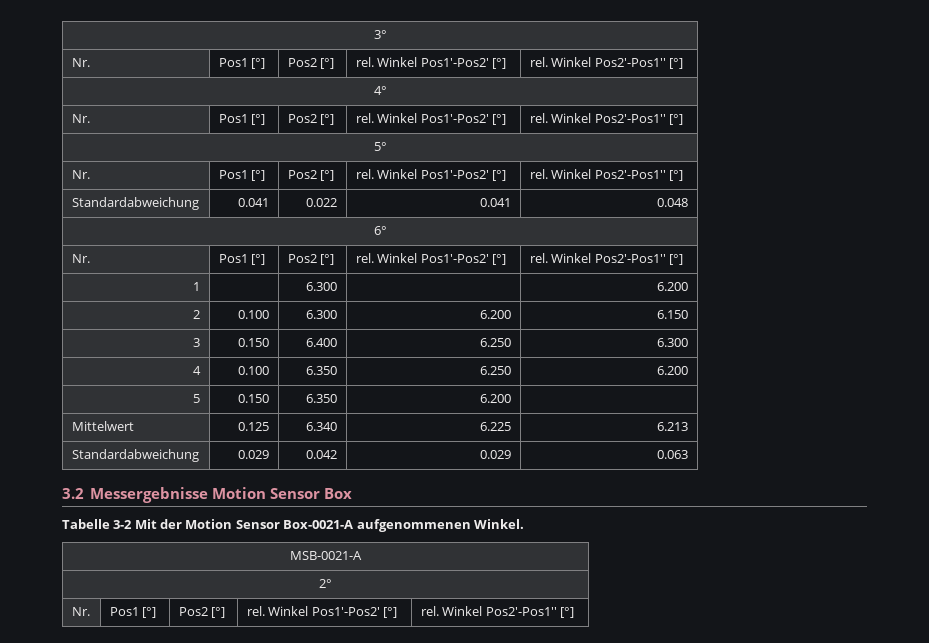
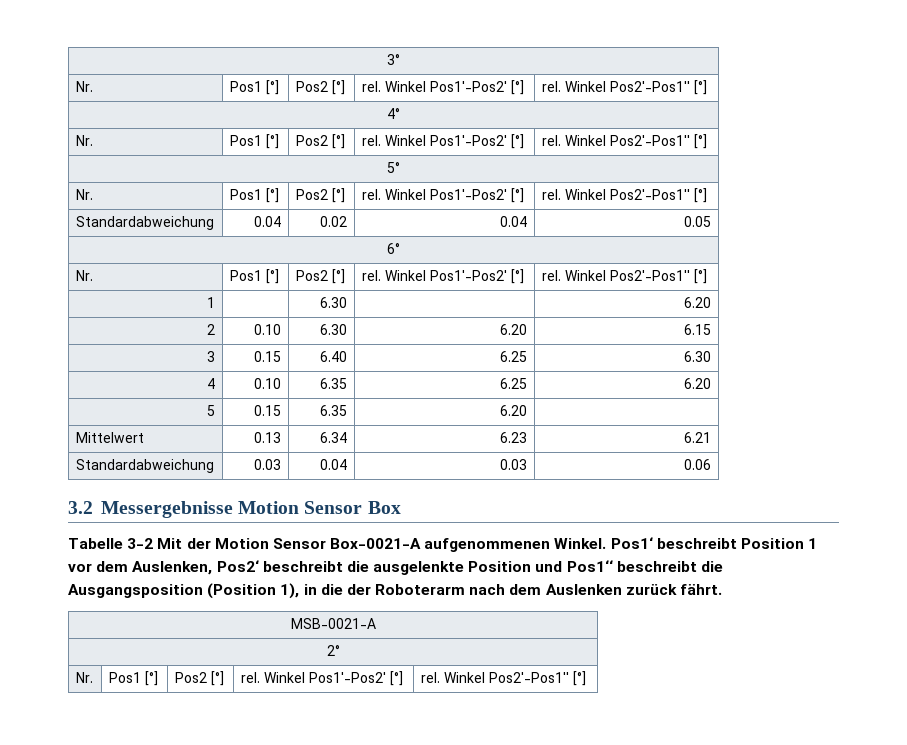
[238,198,270,207] [306,198,338,207] [480,198,512,207] [657,198,689,207] 0.041 | 0.022 | 0.041 | 0.048 -> [254,216,282,227] [320,216,348,227] [500,216,528,227] [684,216,712,227] 0.04 | 0.02 | 0.04 | 0.05
[306,282,338,291] [657,282,689,291] 6.300 | | 6.200 -> [320,297,348,308] [684,297,712,308] 6.30 | | 6.20
[238,310,270,319] [306,310,338,319] [480,310,512,319] [657,310,689,319] [193,338,201,347] [238,338,270,347] [306,338,338,347] [480,338,512,347] [657,338,689,347] [193,366,202,375] [238,366,270,375] [306,366,338,375] [480,366,512,375] [657,366,689,375] [193,394,201,403] [238,394,270,403] [306,394,338,403] [480,394,512,403] [71,421,134,431] [238,422,270,431] [306,422,338,431] [480,422,512,431] [657,422,689,431] [71,449,199,462] [238,450,270,459] [306,450,338,459] [480,450,512,459] [657,450,689,459] 0.100 | 6.300 | 6.200 | 6.150 // 3 | 0.150 | 6.400 | 6.250 | 6.300 // 4 | 0.100 | 6.350 | 6.250 | 6.200 // 5 | 0.150 | 6.350 | 6.200 | // Mittelwert | 0.125 | 6.340 | 6.225 | 6.213 // Standardabweichung | 0.029 | 0.042 | 0.029 | 0.063 -> [254,324,282,335] [320,324,348,335] [500,324,528,335] [684,324,712,335] [207,351,216,362] [254,351,282,362] [320,351,348,362] [500,351,528,362] [684,351,712,362] [207,378,216,389] [254,378,282,389] [320,378,348,389] [500,378,528,389] [684,378,712,389] [207,405,216,416] [254,405,282,416] [320,405,348,416] [500,405,528,416] [75,432,144,443] [254,432,282,443] [320,432,348,443] [500,432,528,443] [684,432,712,443] [75,459,214,473] [254,459,282,470] [320,459,348,470] [500,459,528,470] [684,459,712,470] 0.10 | 6.30 | 6.20 | 6.15 // 3 | 0.15 | 6.40 | 6.25 | 6.30 // 4 | 0.10 | 6.35 | 6.25 | 6.20 // 5 | 0.15 | 6.35 | 6.20 | // Mittelwert | 0.13 | 6.34 | 6.23 | 6.21 // Standardabweichung | 0.03 | 0.04 | 0.03 | 0.06
(524, 524) none -> [610,537,818,549] [68,560,724,575] [68,583,723,599] Pos1‘ beschreibt Position 1 vor dem Auslenken, Pos2‘ beschreibt die ausgelenkte Position und Pos1‘‘ beschreibt die Ausgangsposition (Position 1), in die der Roboterarm nach dem Auslenken zurück fährt.

